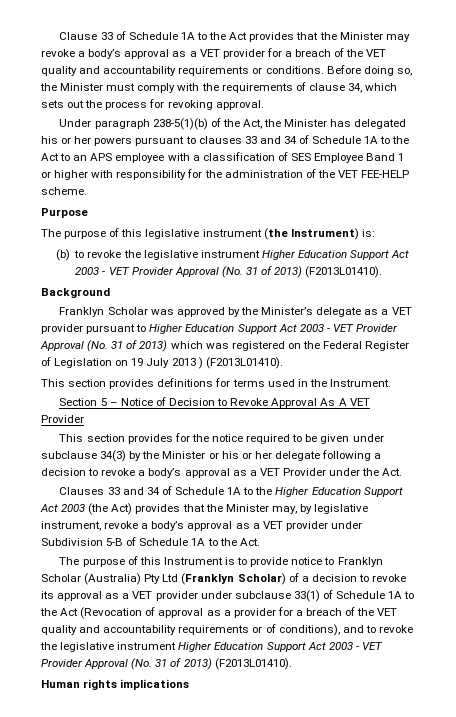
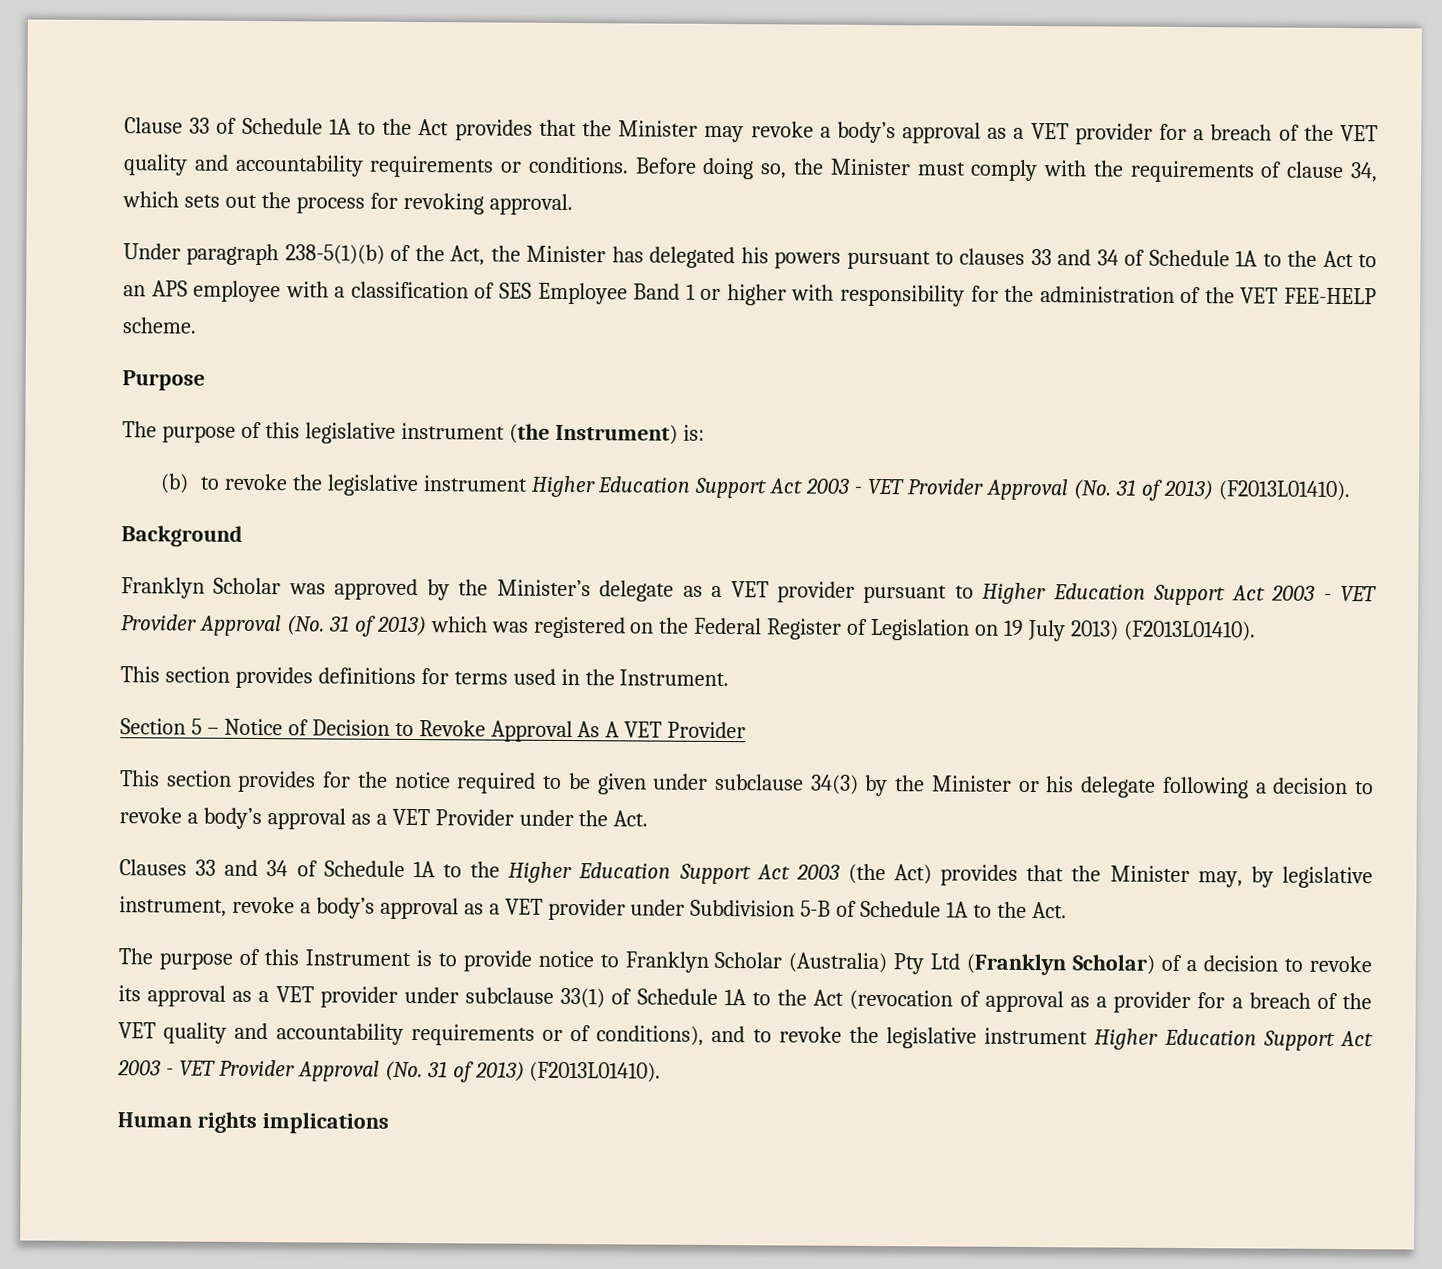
[61,136,92,144] or her -> (769, 255) none
[171,357,203,369] 2013 ) -> [1069,620,1119,641] 2013)
[241,451,272,459] or her -> (1075, 784) none
[80,607,143,619] (Revocation -> [849,989,954,1011] (revocation

